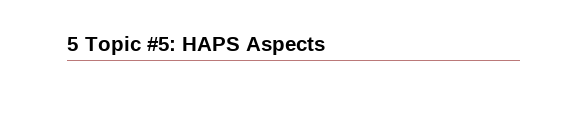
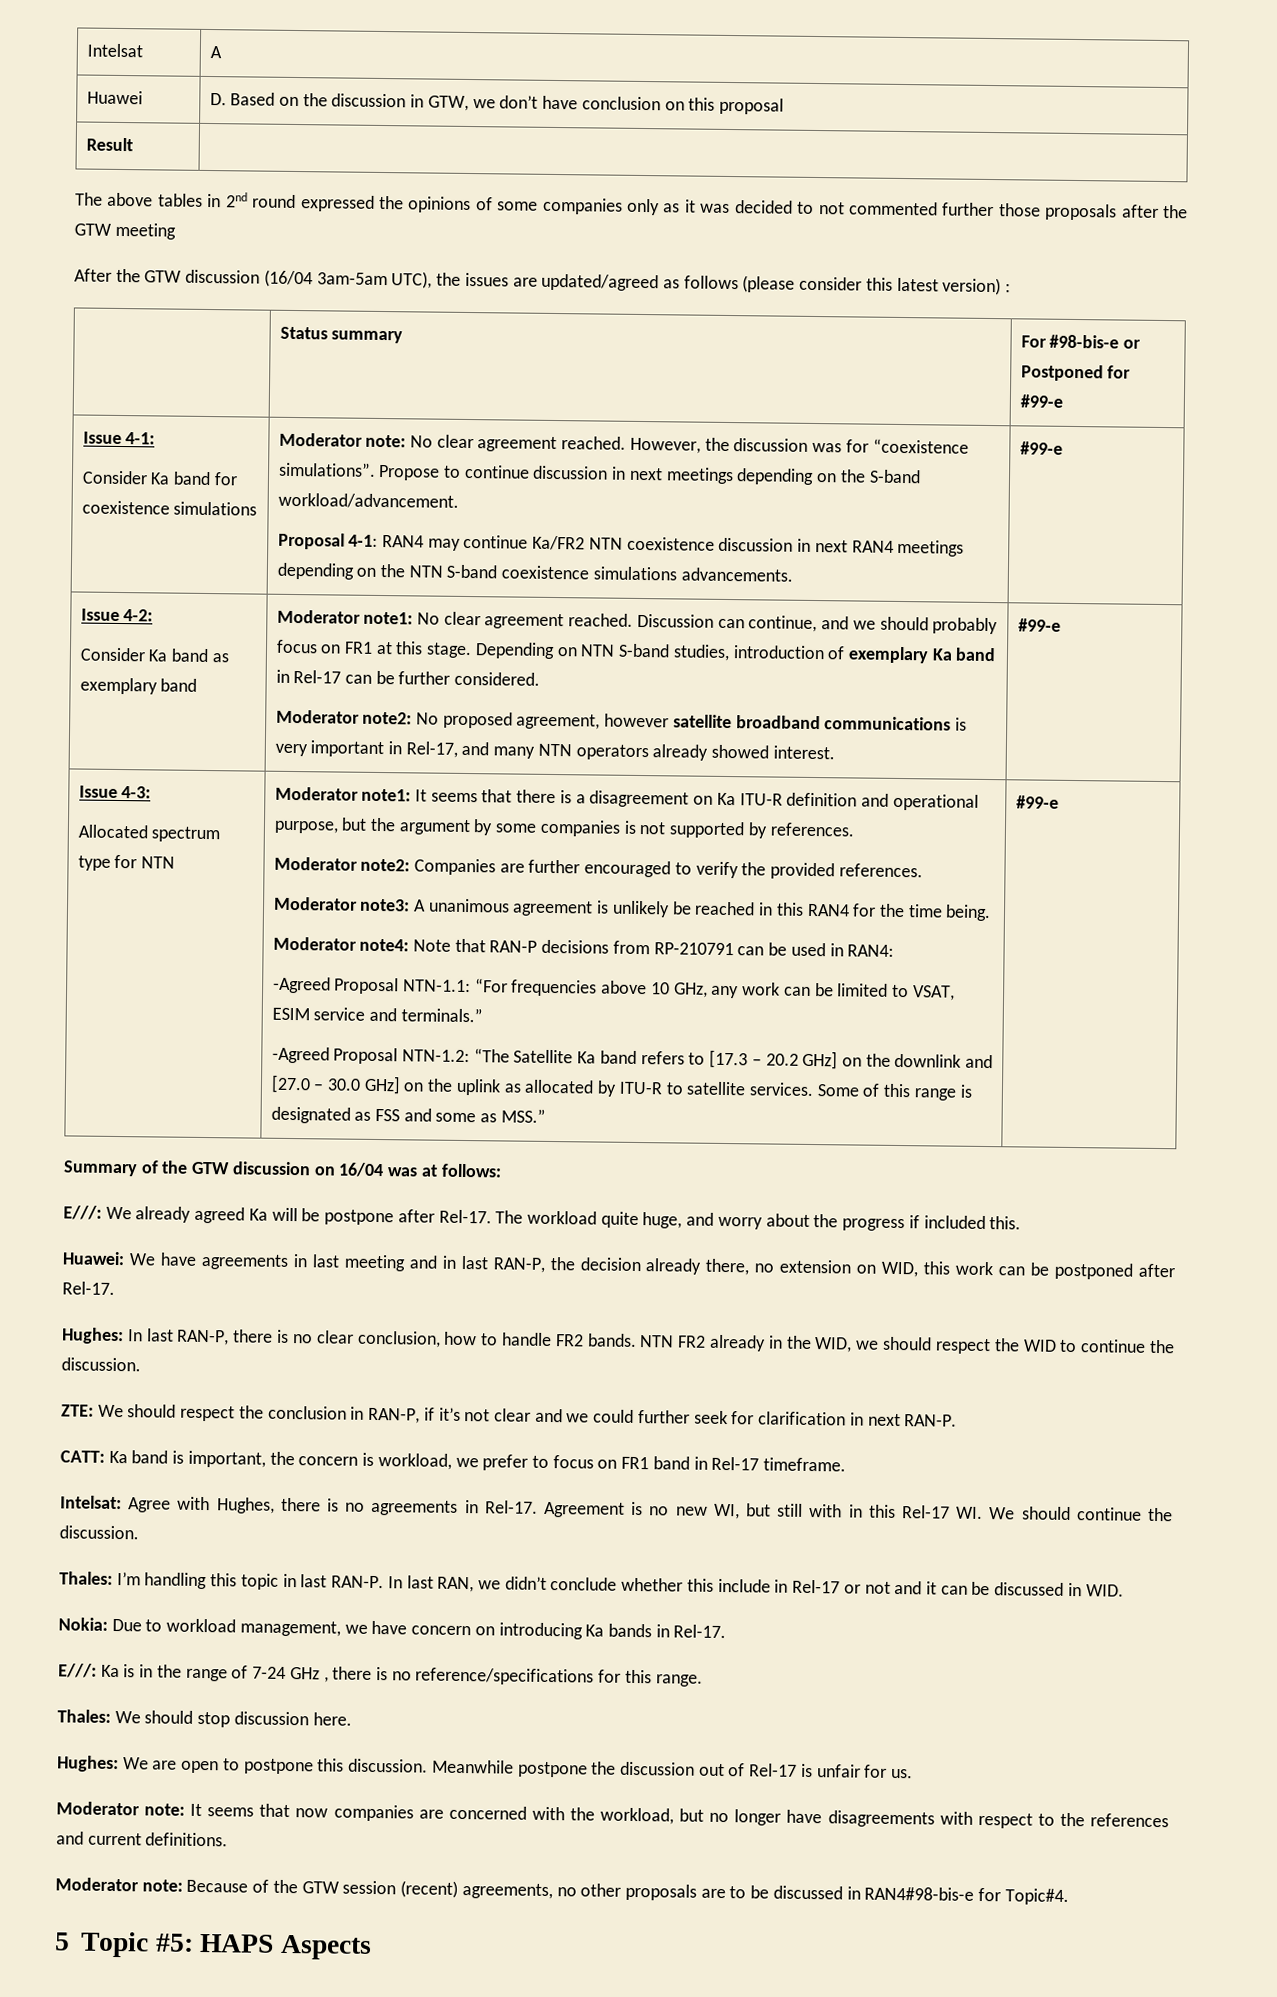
(67, 44) none -> [86,43,143,58] [209,46,222,59] [86,90,143,105] [209,92,784,115] [85,137,133,152] [75,192,1188,221] [74,222,176,240] [74,268,1012,296] [279,326,404,344] [1020,334,1141,349] [1020,364,1132,382] [1019,394,1063,408] [82,431,156,445] [81,470,238,486] [81,500,258,516] [278,432,969,454] [277,461,921,485] [277,492,459,509] [277,532,965,557] [276,562,793,582] [1019,441,1063,455] [80,608,154,622] [79,647,229,663] [79,677,198,695] [276,609,999,635] [275,639,997,664] [275,669,541,686] [275,709,968,731] [274,740,835,761] [1017,618,1061,632] [78,785,152,799] [77,824,221,843] [77,854,175,871] [274,786,979,811] [273,817,855,839] [273,856,923,880] [272,896,992,922] [272,936,895,957] [272,976,955,1001] [271,1007,483,1023] [271,1046,994,1070] [270,1074,973,1101] [270,1106,546,1124] [1015,795,1059,809] [63,1160,502,1178] [63,1205,1022,1232] [62,1251,1176,1280] [62,1281,115,1295] [61,1327,1175,1355] [61,1357,141,1372] [61,1404,958,1427] [60,1450,847,1472] [60,1495,1174,1522] [59,1525,139,1540] [59,1571,1124,1597] [58,1617,727,1640] [58,1663,703,1687] [57,1709,352,1728] [57,1755,914,1779] [56,1801,1169,1829] [56,1831,229,1847] [55,1877,1069,1906] Intelsat | A // Huawei | D. Based on the discussion in GTW, we don’t have conclusion on this proposal // Result | // The above tables in 2nd round expressed the opinions of some companies only as it was decided to not commented further those proposals after the GTW meeting // After the GTW discussion (16/04 3am-5am UTC), the issues are updated/agreed as follows (please consider this latest version) : // | Status summary | For #98-bis-e or Postponed for #99-e // Issue 4-1: // Consider Ka band for coexistence simulations | Moderator note: No clear agreement reached. However, the discussion was for “coexistence simulations”. Propose to continue discussion in next meetings depending on the S-band workload/advancement. // Proposal 4-1: RAN4 may continue Ka/FR2 NTN coexistence discussion in next RAN4 meetings depending on the NTN S-band coexistence simulations advancements. | #99-e // Issue 4-2: // Consider Ka band as exemplary band | Moderator note1: No clear agreement reached. Discussion can continue, and we should probably focus on FR1 at this stage. Depending on NTN S-band studies, introduction of exemplary Ka band in Rel-17 can be further considered. // Moderator note2: No proposed agreement, however satellite broadband communications is very important in Rel-17, and many NTN operators already showed interest. | #99-e // Issue 4-3: // Allocated spectrum type for NTN | Moderator note1: It seems that there is a disagreement on Ka ITU-R definition and operational purpose, but the argument by some companies is not supported by references. // Moderator note2: Companies are further encouraged to verify the provided references. // Moderator note3: A unanimous agreement is unlikely be reached in this RAN4 for the time being. // Moderator note4: Note that RAN-P decisions from RP-210791 can be used in RAN4: // -Agreed Proposal NTN-1.1: “For frequencies above 10 GHz, any work can be limited to VSAT, ESIM service and terminals.” // -Agreed Proposal NTN-1.2: “The Satellite Ka band refers to [17.3 – 20.2 GHz] on the downlink and [27.0 – 30.0 GHz] on the uplink as allocated by ITU-R to satellite services. Some of this range is designated as FSS and some as MSS.” | #99-e // Summary of the GTW discussion on 16/04 was at follows: // E///: We already agreed Ka will be postpone after Rel-17. The workload quite huge, and worry about the progress if included this. // Huawei: We have agreements in last meeting and in last RAN-P, the decision already there, no extension on WID, this work can be postponed after Rel-17. // Hughes: In last RAN-P, there is no clear conclusion, how to handle FR2 bands. NTN FR2 already in the WID, we should respect the WID to continue the discussion. // ZTE: We should respect the conclusion in RAN-P, if it’s not clear and we could further seek for clarification in next RAN-P. // CATT: Ka band is important, the concern is workload, we prefer to focus on FR1 band in Rel-17 timeframe. // Intelsat: Agree with Hughes, there is no agreements in Rel-17. Agreement is no new WI, but still with in this Rel-17 WI. We should continue the discussion. // Thales: I’m handling this topic in last RAN-P. In last RAN, we didn’t conclude whether this include in Rel-17 or not and it can be discussed in WID. // Nokia: Due to workload management, we have concern on introducing Ka bands in Rel-17. // E///: Ka is in the range of 7-24 GHz , there is no reference/specifications for this range. // Thales: We should stop discussion here. // Hughes: We are open to postpone this discussion. Meanwhile postpone the discussion out of Rel-17 is unfair for us. // Moderator note: It seems that now companies are concerned with the workload, but no longer have disagreements with respect to the references and current definitions. // Moderator note: Because of the GTW session (recent) agreements, no other proposals are to be discussed in RAN4#98-bis-e for Topic#4. //

